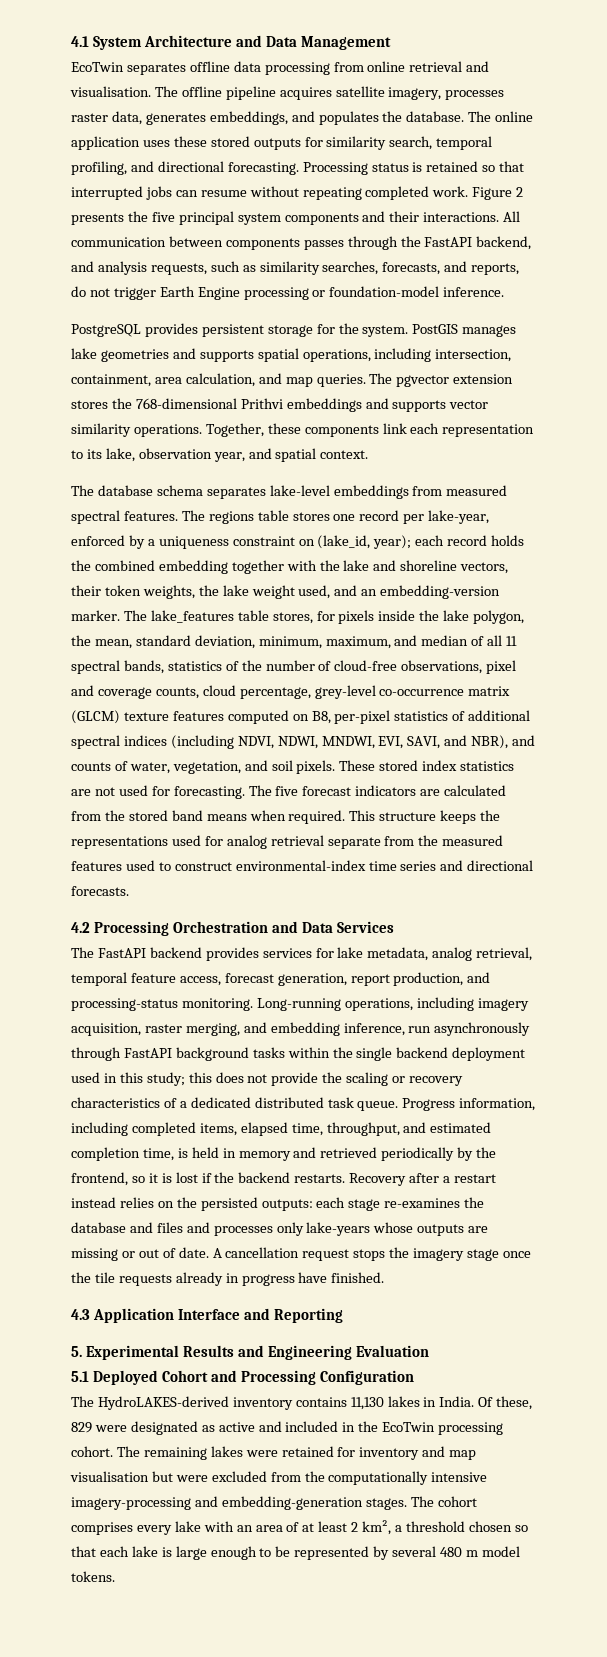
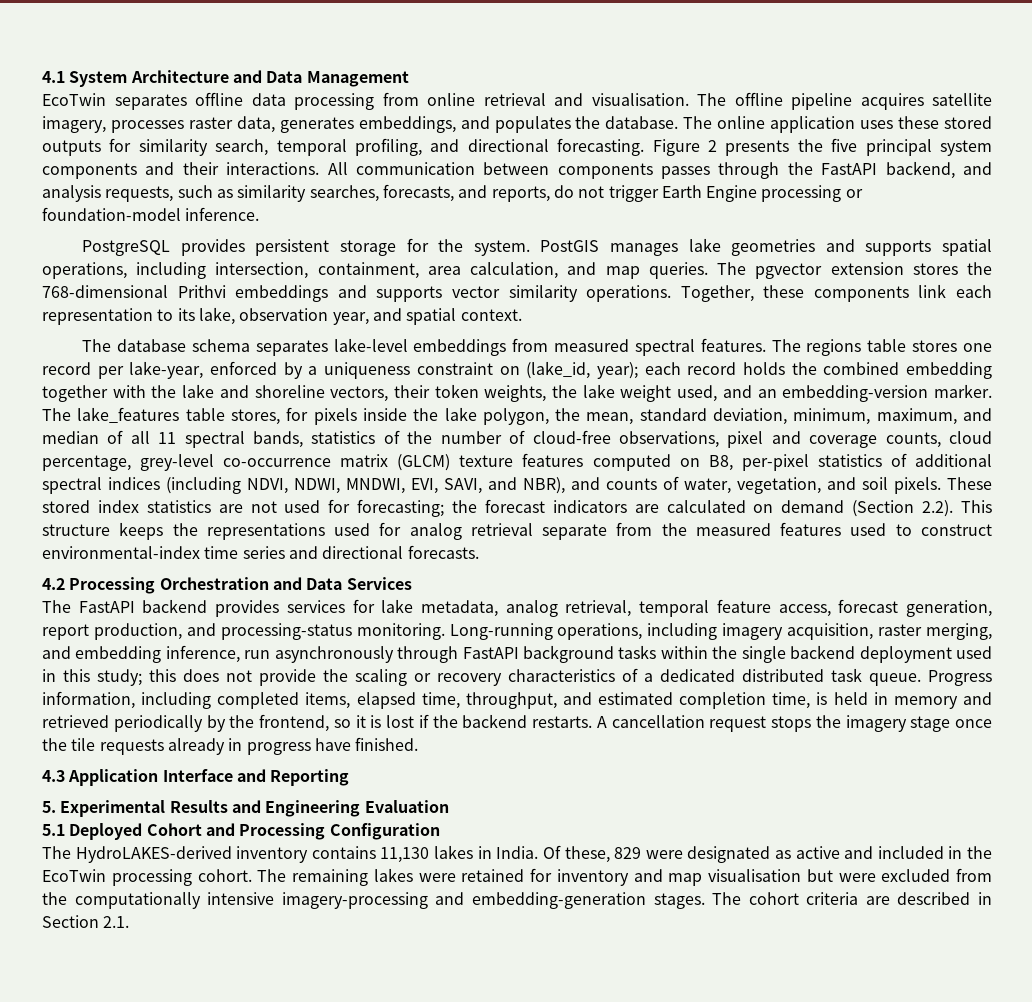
[302,161,525,175] [71,186,469,200] Processing status is retained so that interrupted jobs can resume without repeating completed work. -> (645, 147) none
[173,785,299,799] forecasting. The five -> [357,499,478,517] forecasting; the
[71,810,346,824] from the stored band means when required. -> [753,500,954,517] on demand (Section 2.2).
[349,1173,496,1186] [71,1197,485,1211] [71,1222,489,1236] [71,1247,209,1261] Recovery after a restart instead relies on the persisted outputs: each stage re-examines the database and files and processes only lake-years whose outputs are missing or out of date. -> (592, 722) none
[71,1520,528,1535] [71,1546,520,1560] [71,1571,115,1582] comprises every lake with an area of at least 2 km², a threshold chosen so that each lake is large enough to be represented by several 480 m model tokens. -> [806,892,993,905] [42,915,130,928] criteria are described in Section 2.1.

